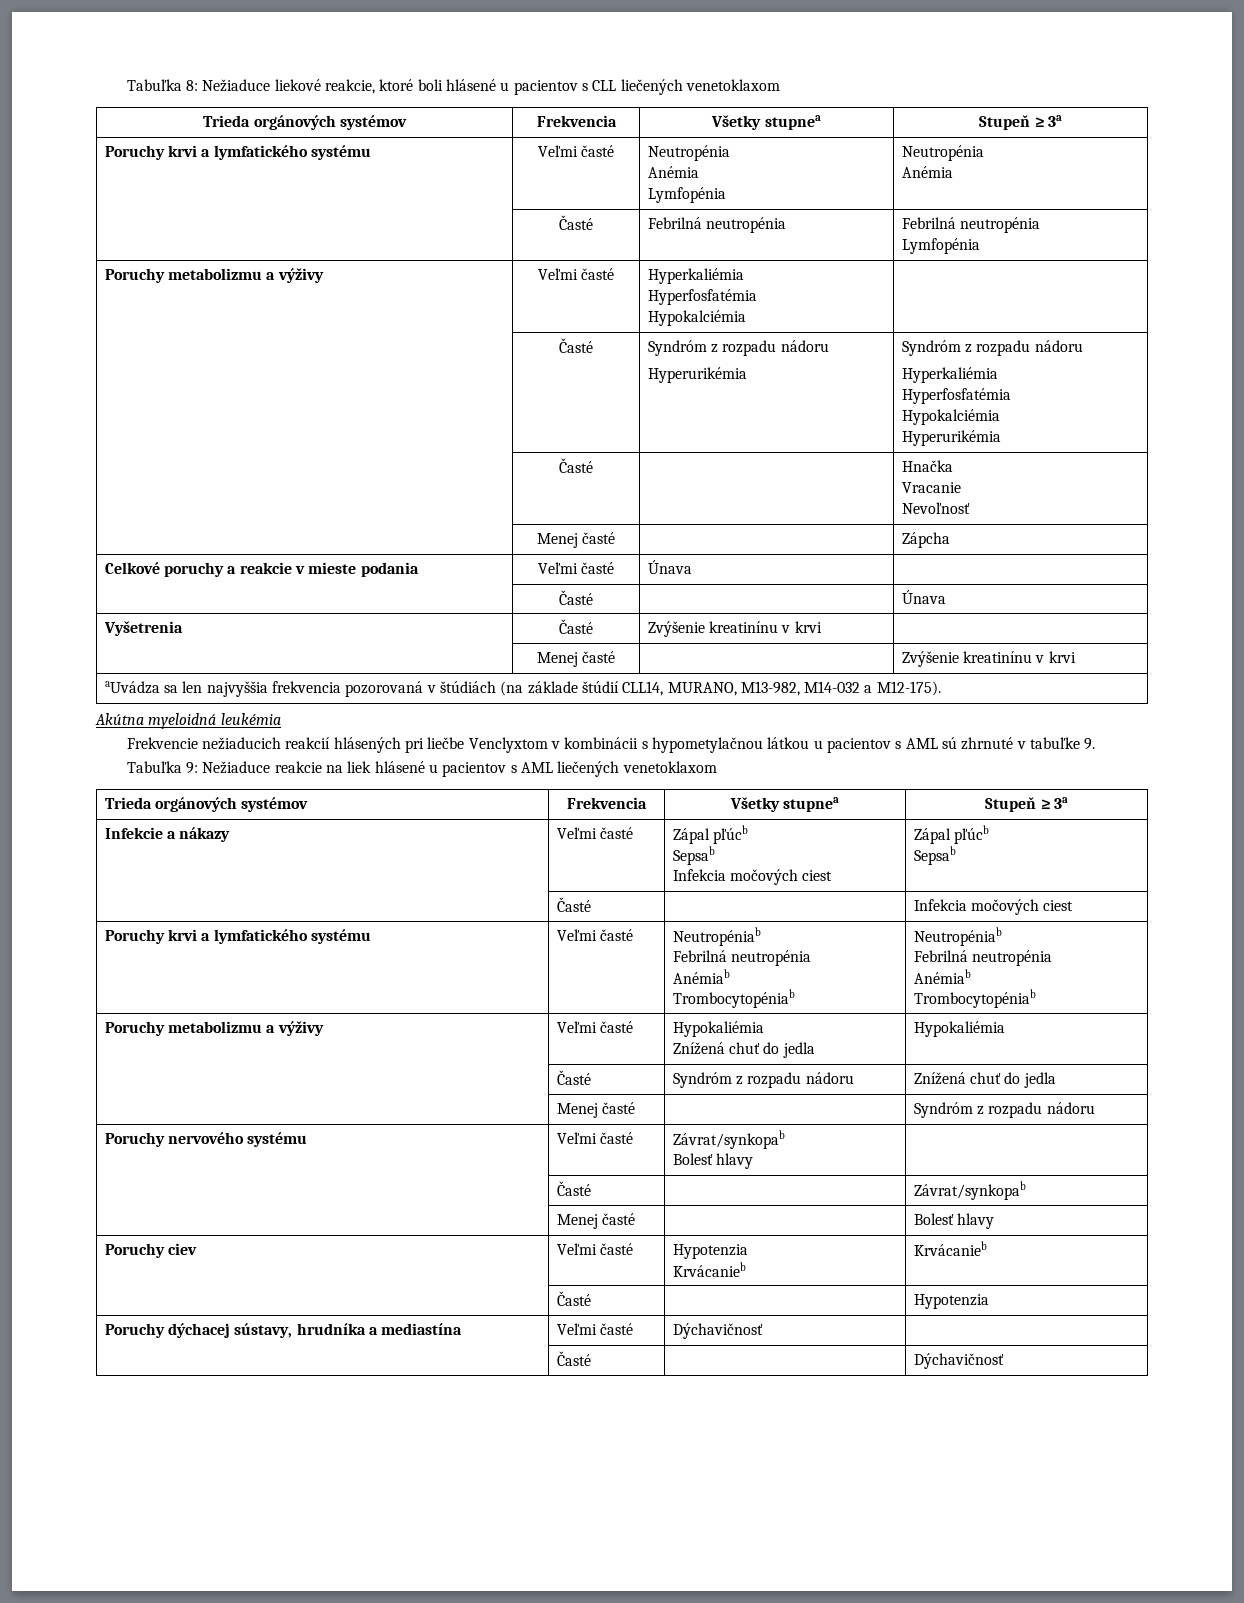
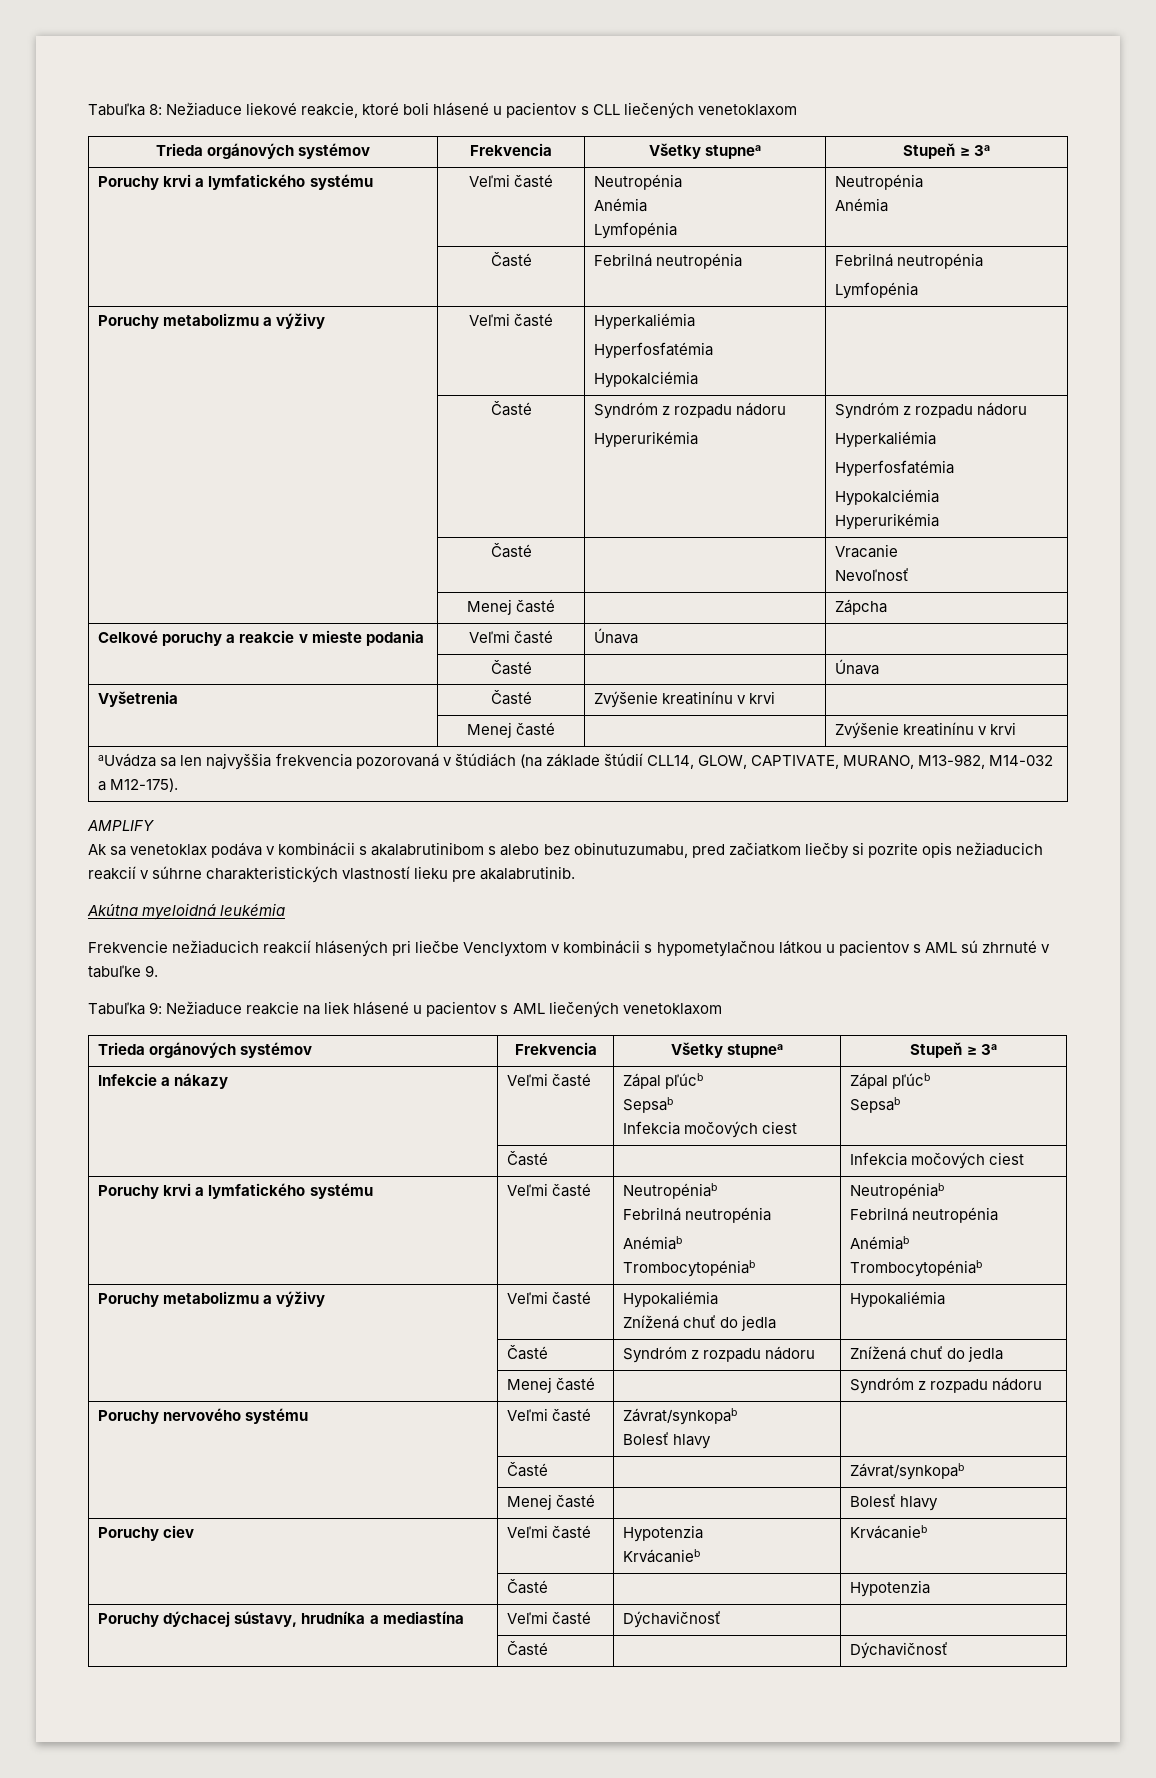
[901,460,953,472] Hnačka // -> (532, 550) none
(664, 688) none -> [697,755,839,769] GLOW, CAPTIVATE,
(941, 688) none -> [87,820,154,831] [88,842,1043,859] [88,866,576,883] // AMPLIFY // Ak sa venetoklax podáva v kombinácii s akalabrutinibom s alebo bez obinutuzumabu, pred začiatkom liečby si pozrite opis nežiaducich reakcií v súhrne charakteristických vlastností lieku pre akalabrutinib.

